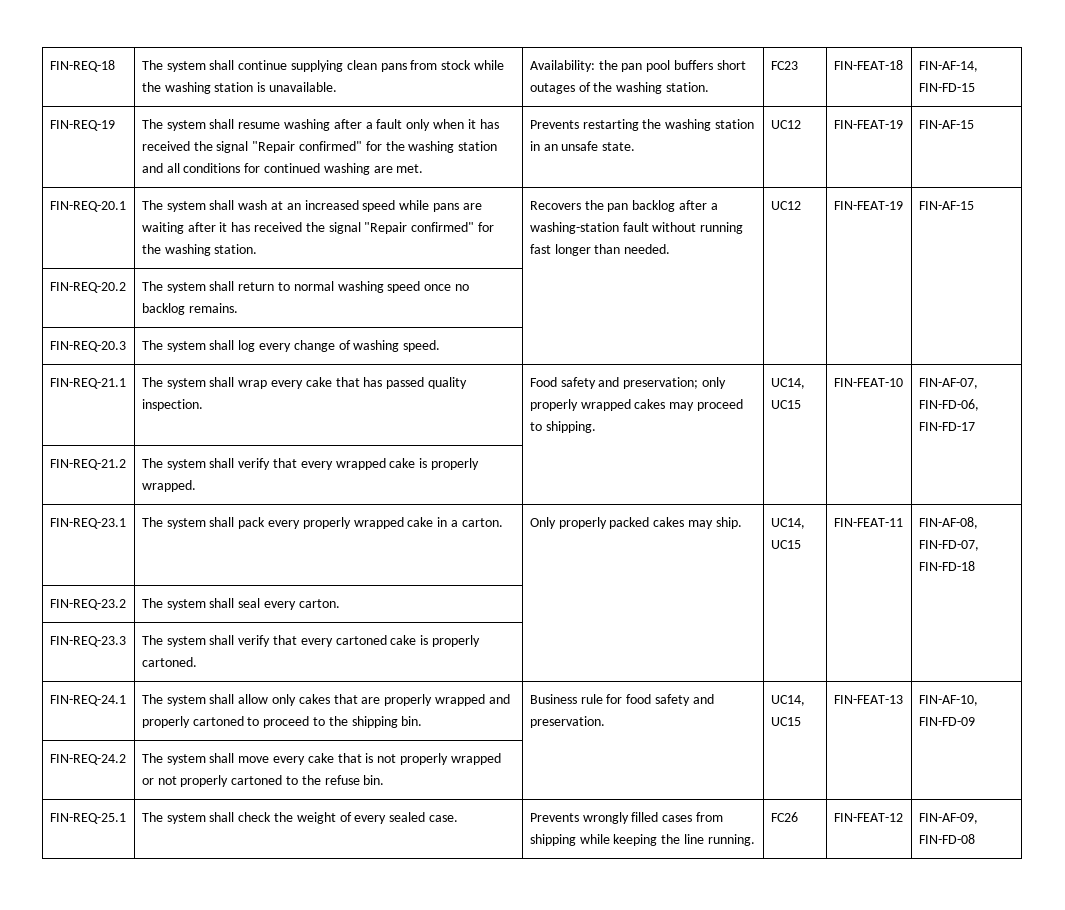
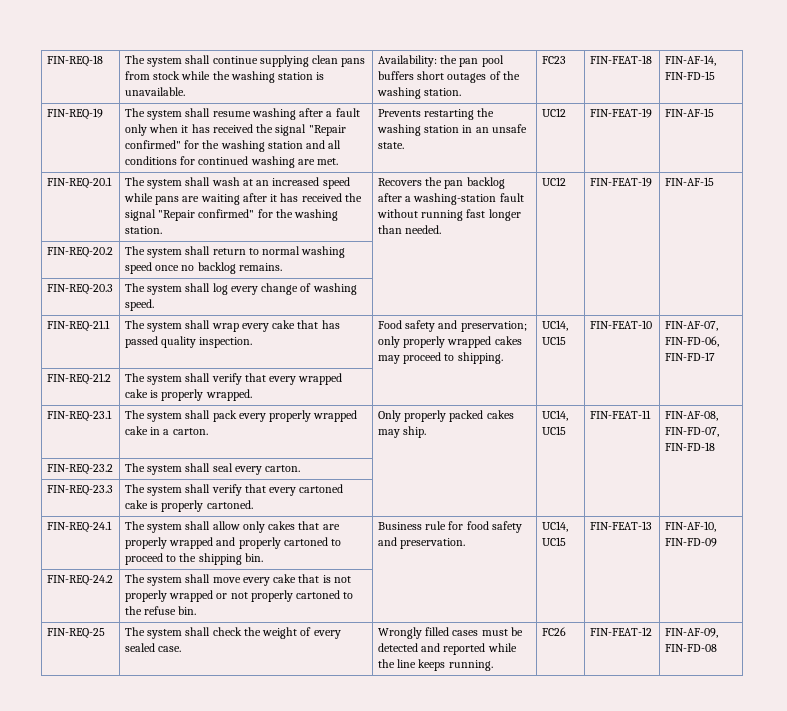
[49,813,126,824] FIN-REQ-25.1 -> [46,628,105,639] FIN-REQ-25
[529,812,724,824] [529,834,658,846] Prevents wrongly filled cases from shipping while keeping -> [377,627,523,639] [377,643,517,655] Wrongly filled cases must be detected and reported while
(705, 839) none -> [418,659,446,671] keeps

